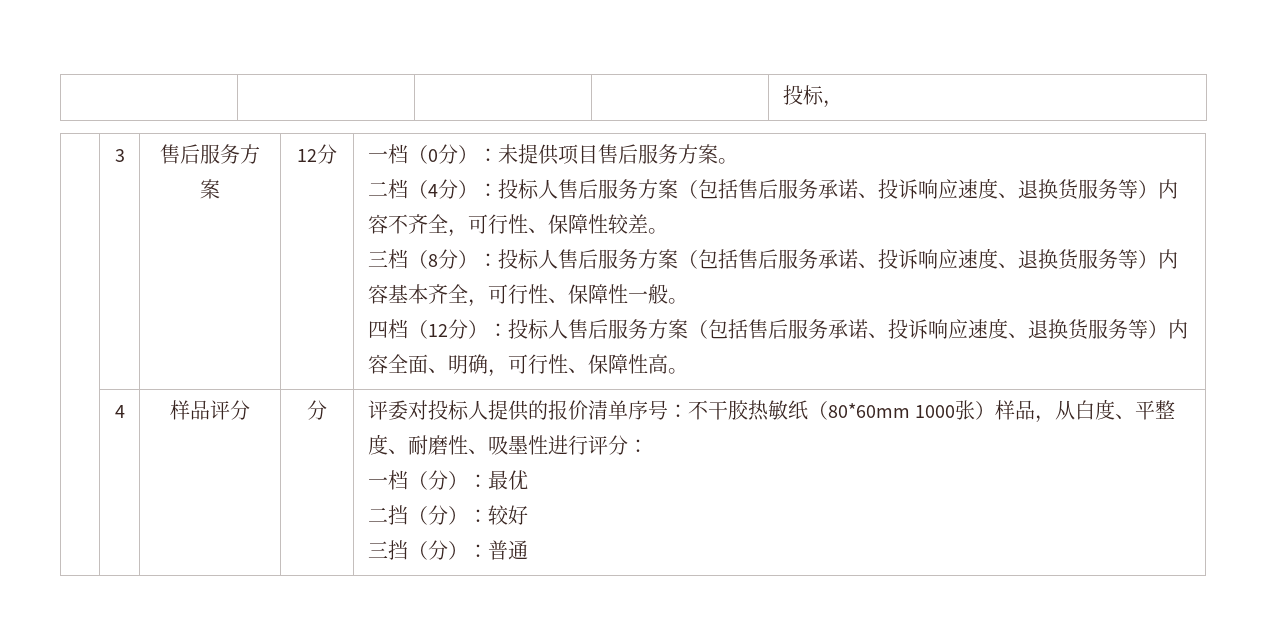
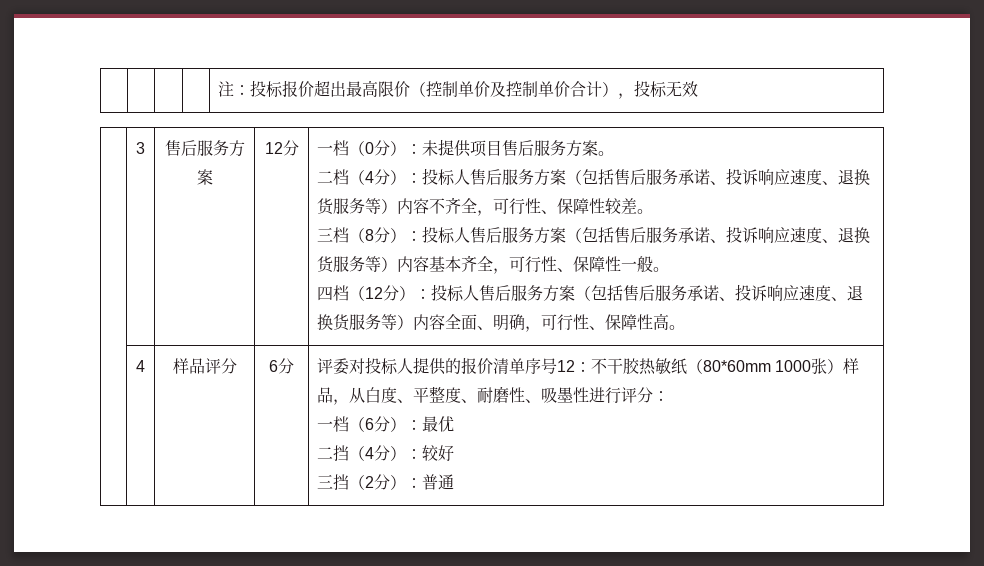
[782,85,843,108] | | | | 投标， -> [218,80,699,99] | | | | 注：投标报价超出最高限价（控制单价及控制单价合计），投标无效
(251, 410) none -> [269,360,278,372] 6
(668, 410) none -> [557,360,576,372] 12
(428, 480) none -> [365,418,375,430] 6
(428, 515) none -> [365,447,375,459] 4
(428, 550) none -> [365,476,375,488] 2

